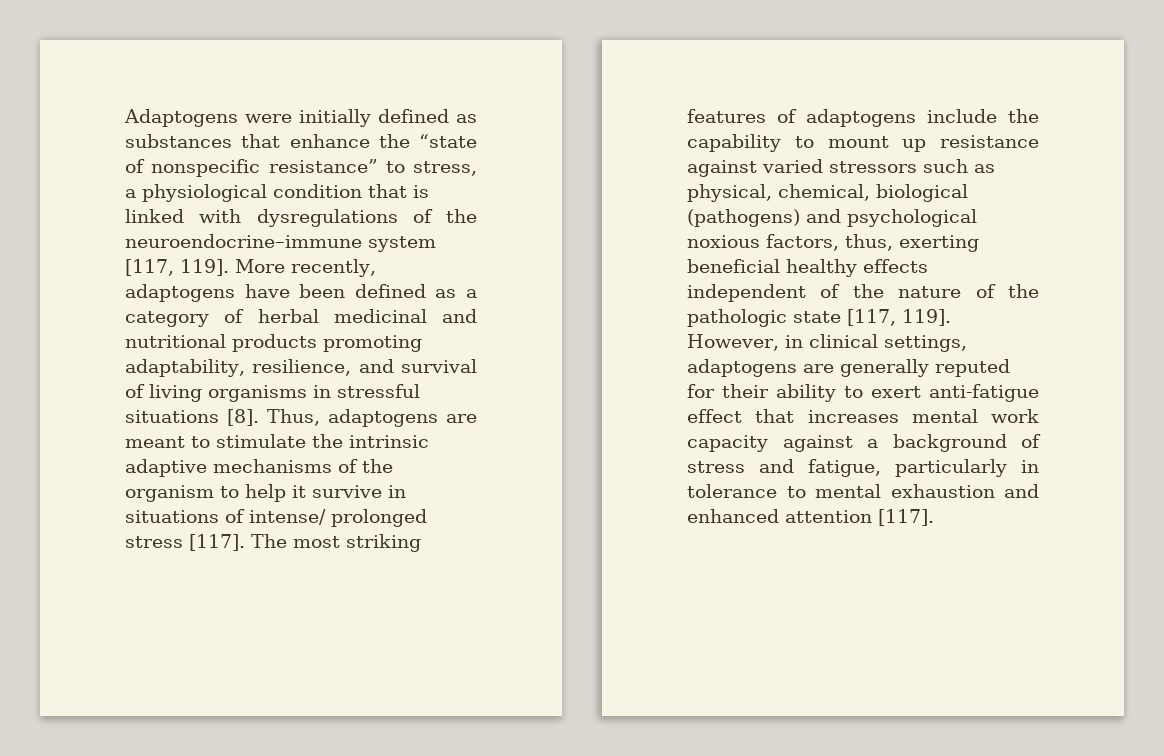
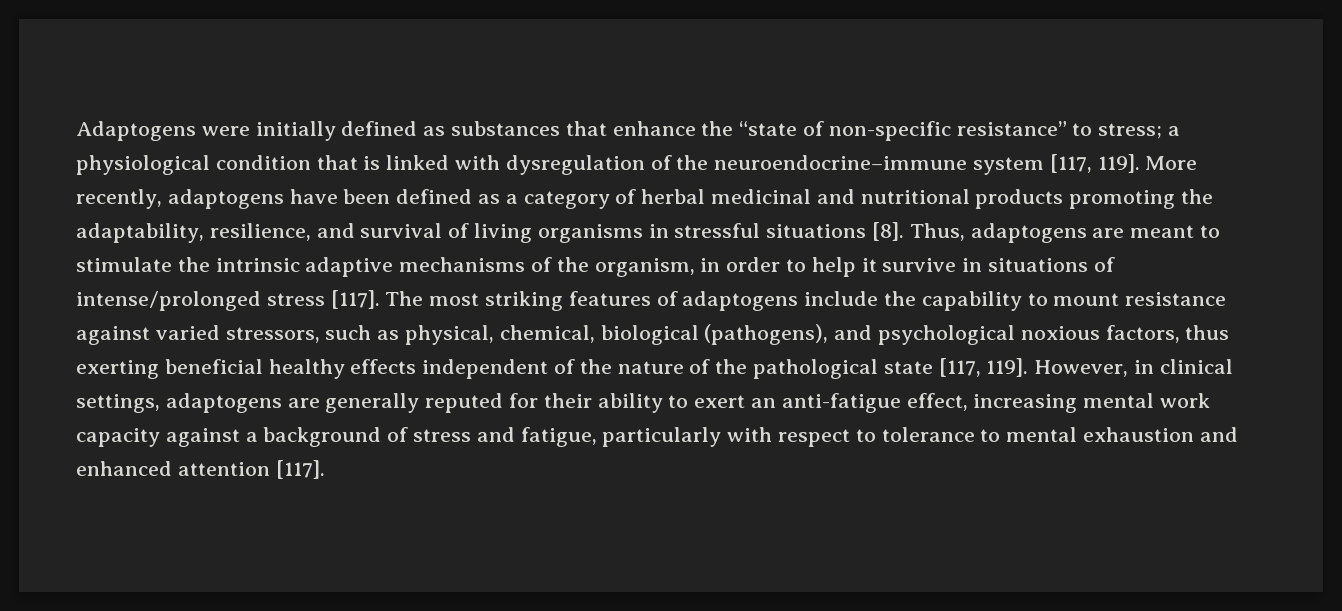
[151,159,261,177] nonspecific -> [828,121,951,141] non-specific
[413,161,477,176] stress, -> [1098,123,1163,139] stress;
[256,209,398,227] dysregulations -> [505,155,645,175] dysregulation
(422, 343) none -> [1181,189,1214,204] the
[125,485,214,502] organism -> [594,257,781,277] organism, in order
[249,509,427,527] intense/ prolonged -> [76,291,261,311] intense/prolonged
[902,139,927,152] up -> (1120, 299) none
[829,161,917,173] stressors -> [225,327,320,343] stressors,
[687,209,800,227] (pathogens) -> [704,324,829,345] (pathogens),
[845,234,893,251] thus, -> [1185,325,1230,340] thus
[687,309,787,327] pathologic -> [753,359,879,379] pathological
[929,384,1039,402] [687,409,899,423] anti-fatigue effect that increases -> [751,393,1078,413] an anti-fatigue effect, increasing
[1021,460,1039,473] in -> [727,427,876,447] with respect to

